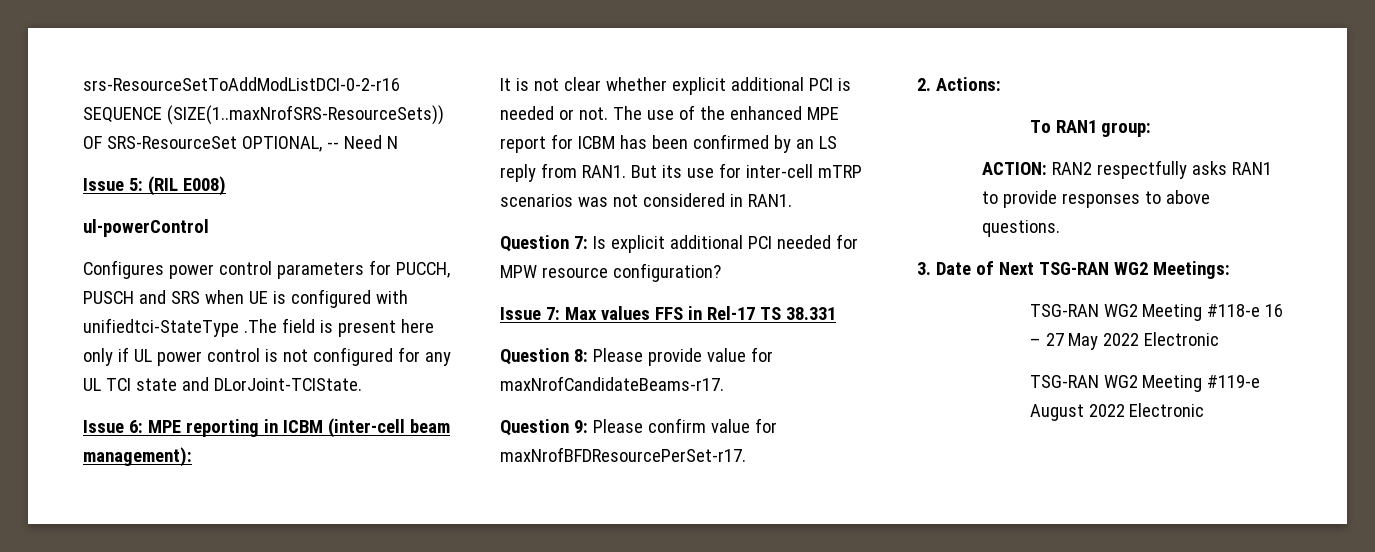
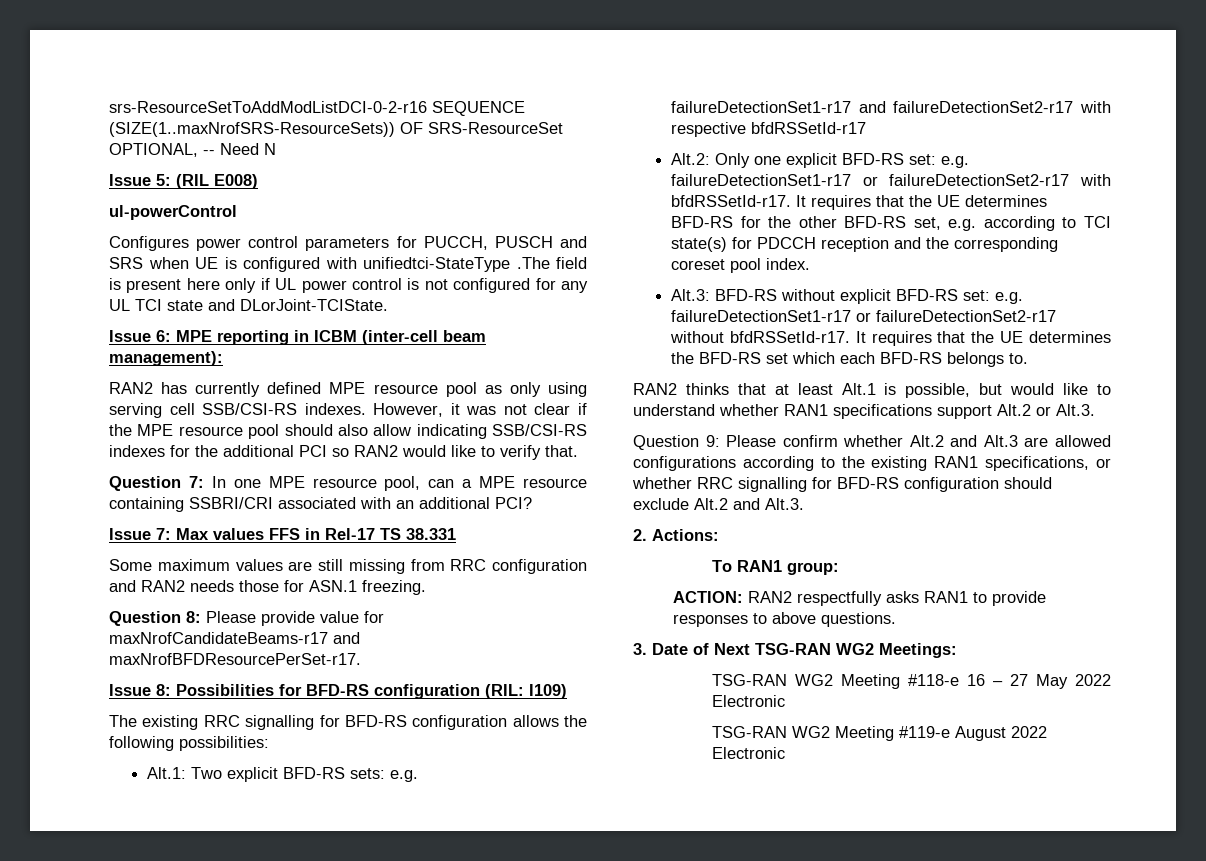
[500,77,851,95] [500,105,839,120] [500,134,837,153] [500,163,862,182] [500,193,792,207] [500,234,858,253] [500,263,721,282] It is not clear whether explicit additional PCI is needed or not. The use of the enhanced MPE report for ICBM has been confirmed by an LS reply from RAN1. But its use for inter-cell mTRP scenarios was not considered in RAN1. // Question 7: Is explicit additional PCI needed for MPW resource configuration? -> [109,382,587,397] [109,403,587,418] [109,424,587,439] [109,445,578,460] [109,476,587,491] [109,497,532,512] RAN2 has currently defined MPE resource pool as only using serving cell SSB/CSI-RS indexes. However, it was not clear if the MPE resource pool should also allow indicating SSB/CSI-RS indexes for the additional PCI so RAN2 would like to verify that. // Question 7: In one MPE resource pool, can a MPE resource containing SSBRI/CRI associated with an additional PCI?
(836, 313) none -> [109,559,587,574] [109,580,426,595] // Some maximum values are still missing from RRC configuration and RAN2 needs those for ASN.1 freezing.
[500,376,724,391] [500,418,777,436] [500,447,746,462] maxNrofCandidateBeams-r17. // Question 9: Please confirm value for maxNrofBFDResourcePerSet-r17. -> [109,632,360,644] [109,653,361,665] [109,684,567,699] [109,715,587,730] [109,736,269,751] [146,767,418,782] [670,101,1111,113] [670,122,866,137] [670,153,969,168] [670,174,1111,186] [670,195,1047,210] [670,216,1111,231] [670,237,1058,252] [670,258,810,273] [670,289,1023,304] [670,310,1056,322] [669,331,1111,346] [670,352,1028,367] [633,383,1111,398] [633,404,1095,419] [633,435,1111,450] [633,456,1111,471] [632,477,1052,492] [633,498,804,510] maxNrofCandidateBeams-r17 and maxNrofBFDResourcePerSet-r17. // Issue 8: Possibilities for BFD-RS configuration (RIL: I109) // The existing RRC signalling for BFD-RS configuration allows the following possibilities: // Alt.1: Two explicit BFD-RS sets: e.g. failureDetectionSet1-r17 and failureDetectionSet2-r17 with respective bfdRSSetId-r17 // Alt.2: Only one explicit BFD-RS set: e.g. failureDetectionSet1-r17 or failureDetectionSet2-r17 with bfdRSSetId-r17. It requires that the UE determines BFD-RS for the other BFD-RS set, e.g. according to TCI state(s) for PDCCH reception and the corresponding coreset pool index. // Alt.3: BFD-RS without explicit BFD-RS set: e.g. failureDetectionSet1-r17 or failureDetectionSet2-r17 without bfdRSSetId-r17. It requires that the UE determines the BFD-RS set which each BFD-RS belongs to. // RAN2 thinks that at least Alt.1 is possible, but would like to understand whether RAN1 specifications support Alt.2 or Alt.3. // Question 9: Please confirm whether Alt.2 and Alt.3 are allowed configurations according to the existing RAN1 specifications, or whether RRC signalling for BFD-RS configuration should exclude Alt.2 and Alt.3.

